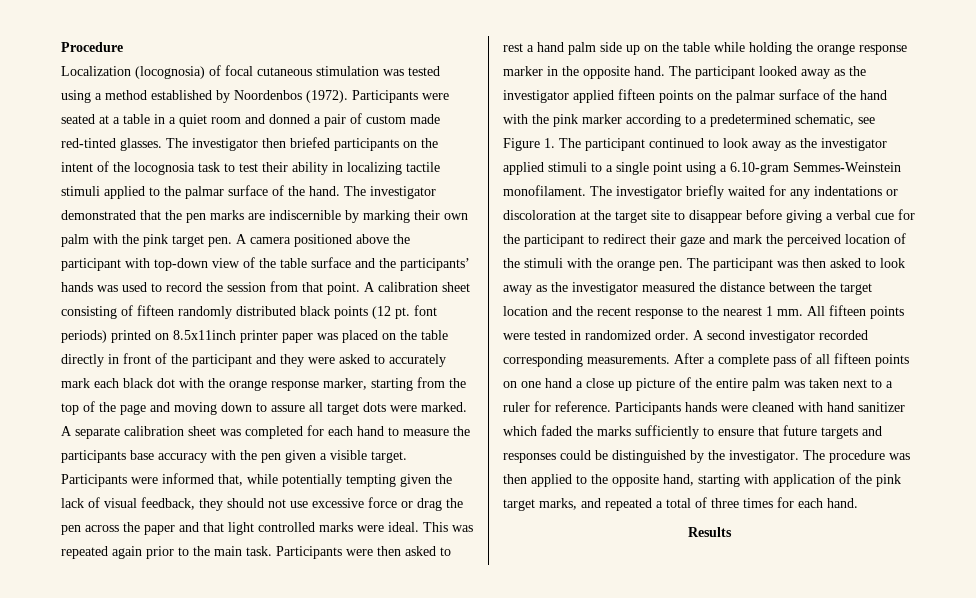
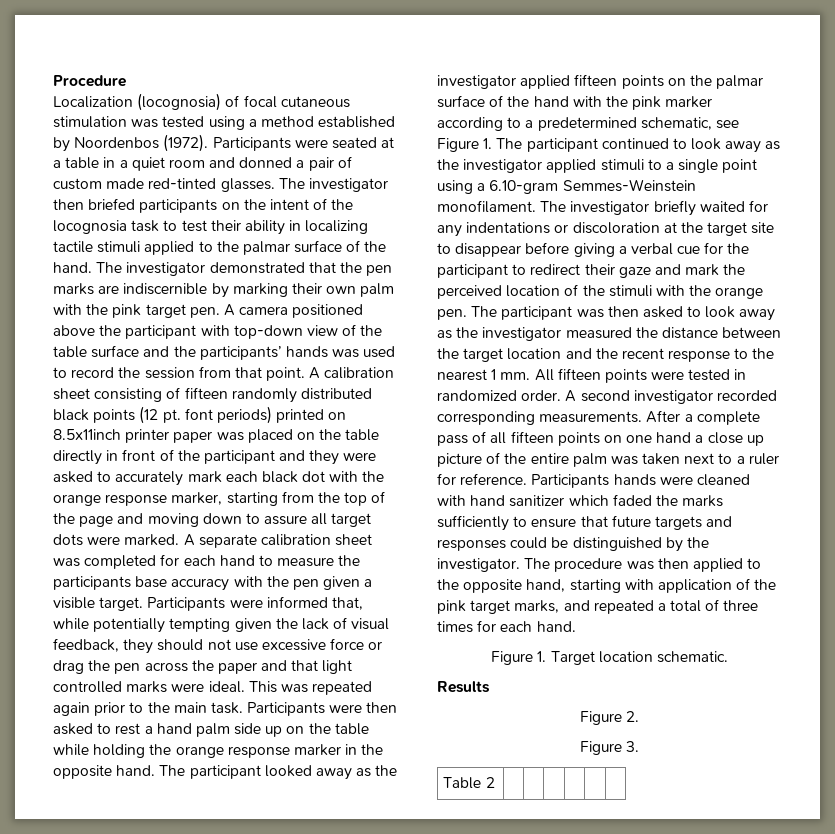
[687,527,732,537] Results -> [491,651,728,665] [437,681,490,693] [579,711,640,725] [579,741,640,755] [443,777,495,789] Figure 1. Target location schematic. // Results // Figure 2. // Figure 3. // Table 2 | | | | | |

